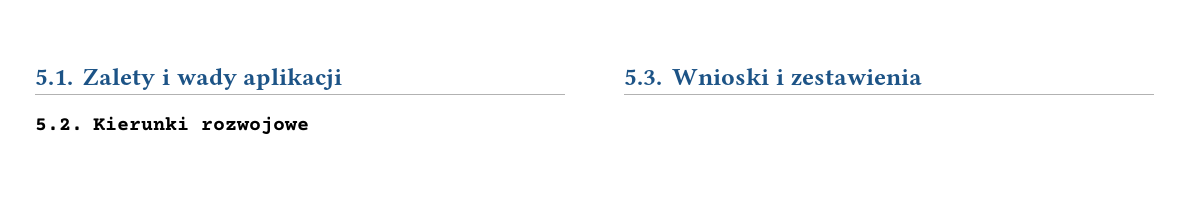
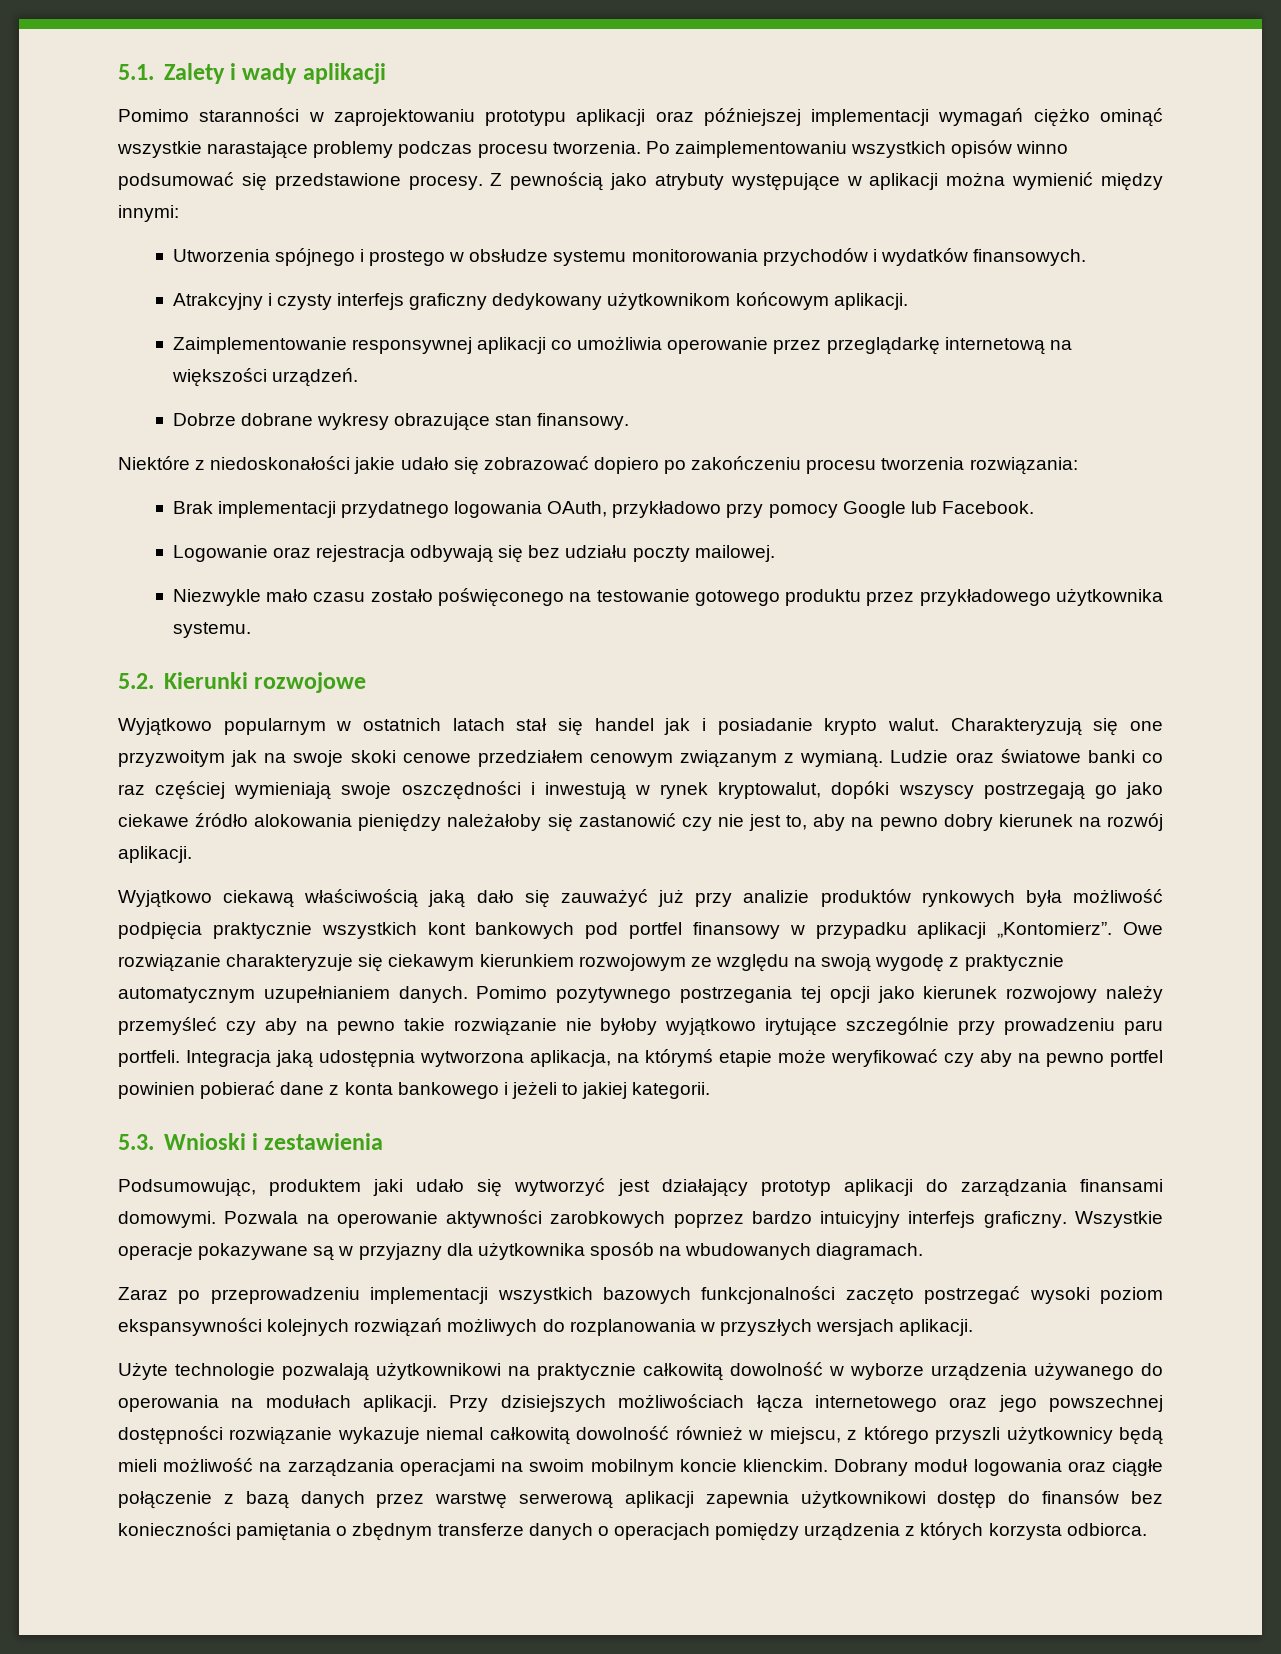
[35,116,309,135] [624,68,922,86] 5.2. Kierunki rozwojowe // 5.3. Wnioski i zestawienia -> [118,108,1163,127] [117,140,1069,159] [118,172,1163,191] [118,205,179,222] [172,248,1087,266] [172,292,908,310] [172,336,1072,355] [171,368,358,387] [172,413,630,431] [118,456,1078,475] [172,501,1034,518] [172,545,775,563] [172,588,1163,607] [172,622,251,638] [118,672,366,693] [118,718,1163,736] [118,749,1163,768] [118,781,1163,800] [118,813,1163,832] [118,846,192,863] [118,889,1164,908] [118,922,1164,940] [118,954,1064,972] [118,985,1164,1003] [118,1017,1163,1036] [118,1049,1163,1068] [118,1081,711,1099] [118,1133,384,1150] [118,1178,1164,1197] [118,1210,1163,1228] [118,1242,924,1261] [118,1286,1163,1305] [118,1318,974,1337] [118,1362,1163,1381] [118,1394,1163,1413] [118,1426,1163,1445] [118,1458,1163,1477] [118,1490,1163,1509] [118,1522,1147,1541] Pomimo staranności w zaprojektowaniu prototypu aplikacji oraz późniejszej implementacji wymagań ciężko ominąć wszystkie narastające problemy podczas procesu tworzenia. Po zaimplementowaniu wszystkich opisów winno podsumować się przedstawione procesy. Z pewnością jako atrybuty występujące w aplikacji można wymienić między innymi: // Utworzenia spójnego i prostego w obsłudze systemu monitorowania przychodów i wydatków finansowych. // Atrakcyjny i czysty interfejs graficzny dedykowany użytkownikom końcowym aplikacji. // Zaimplementowanie responsywnej aplikacji co umożliwia operowanie przez przeglądarkę internetową na większości urządzeń. // Dobrze dobrane wykresy obrazujące stan finansowy. // Niektóre z niedoskonałości jakie udało się zobrazować dopiero po zakończeniu procesu tworzenia rozwiązania: // Brak implementacji przydatnego logowania OAuth, przykładowo przy pomocy Google lub Facebook. // Logowanie oraz rejestracja odbywają się bez udziału poczty mailowej. // Niezwykle mało czasu zostało poświęconego na testowanie gotowego produktu przez przykładowego użytkownika systemu. // 5.2. Kierunki rozwojowe // Wyjątkowo popularnym w ostatnich latach stał się handel jak i posiadanie krypto walut. Charakteryzują się one przyzwoitym jak na swoje skoki cenowe przedziałem cenowym związanym z wymianą. Ludzie oraz światowe banki co raz częściej wymieniają swoje oszczędności i inwestują w rynek kryptowalut, dopóki wszyscy postrzegają go jako ciekawe źródło alokowania pieniędzy należałoby się zastanowić czy nie jest to, aby na pewno dobry kierunek na rozwój aplikacji. // Wyjątkowo ciekawą właściwością jaką dało się zauważyć już przy analizie produktów rynkowych była możliwość podpięcia praktycznie wszystkich kont bankowych pod portfel finansowy w przypadku aplikacji „Kontomierz”. Owe rozwiązanie charakteryzuje się ciekawym kierunkiem rozwojowym ze względu na swoją wygodę z praktycznie automatycznym uzupełnianiem danych. Pomimo pozytywnego postrzegania tej opcji jako kierunek rozwojowy należy przemyśleć czy aby na pewno takie rozwiązanie nie byłoby wyjątkowo irytujące szczególnie przy prowadzeniu paru portfeli. Integracja jaką udostępnia wytworzona aplikacja, na którymś etapie może weryfikować czy aby na pewno portfel powinien pobierać dane z konta bankowego i jeżeli to jakiej kategorii. // 5.3. Wnioski i zestawienia // Podsumowując, produktem jaki udało się wytworzyć jest działający prototyp aplikacji do zarządzania finansami domowymi. Pozwala na operowanie aktywności zarobkowych poprzez bardzo intuicyjny interfejs graficzny. Wszystkie operacje pokazywane są w przyjazny dla użytkownika sposób na wbudowanych diagramach. // Zaraz po przeprowadzeniu implementacji wszystkich bazowych funkcjonalności zaczęto postrzegać wysoki poziom ekspansywności kolejnych rozwiązań możliwych do rozplanowania w przyszłych wersjach aplikacji. // Użyte technologie pozwalają użytkownikowi na praktycznie całkowitą dowolność w wyborze urządzenia używanego do operowania na modułach aplikacji. Przy dzisiejszych możliwościach łącza internetowego oraz jego powszechnej dostępności rozwiązanie wykazuje niemal całkowitą dowolność również w miejscu, z którego przyszli użytkownicy będą mieli możliwość na zarządzania operacjami na swoim mobilnym koncie klienckim. Dobrany moduł logowania oraz ciągłe połączenie z bazą danych przez warstwę serwerową aplikacji zapewnia użytkownikowi dostęp do finansów bez konieczności pamiętania o zbędnym transferze danych o operacjach pomiędzy urządzenia z których korzysta odbiorca.

